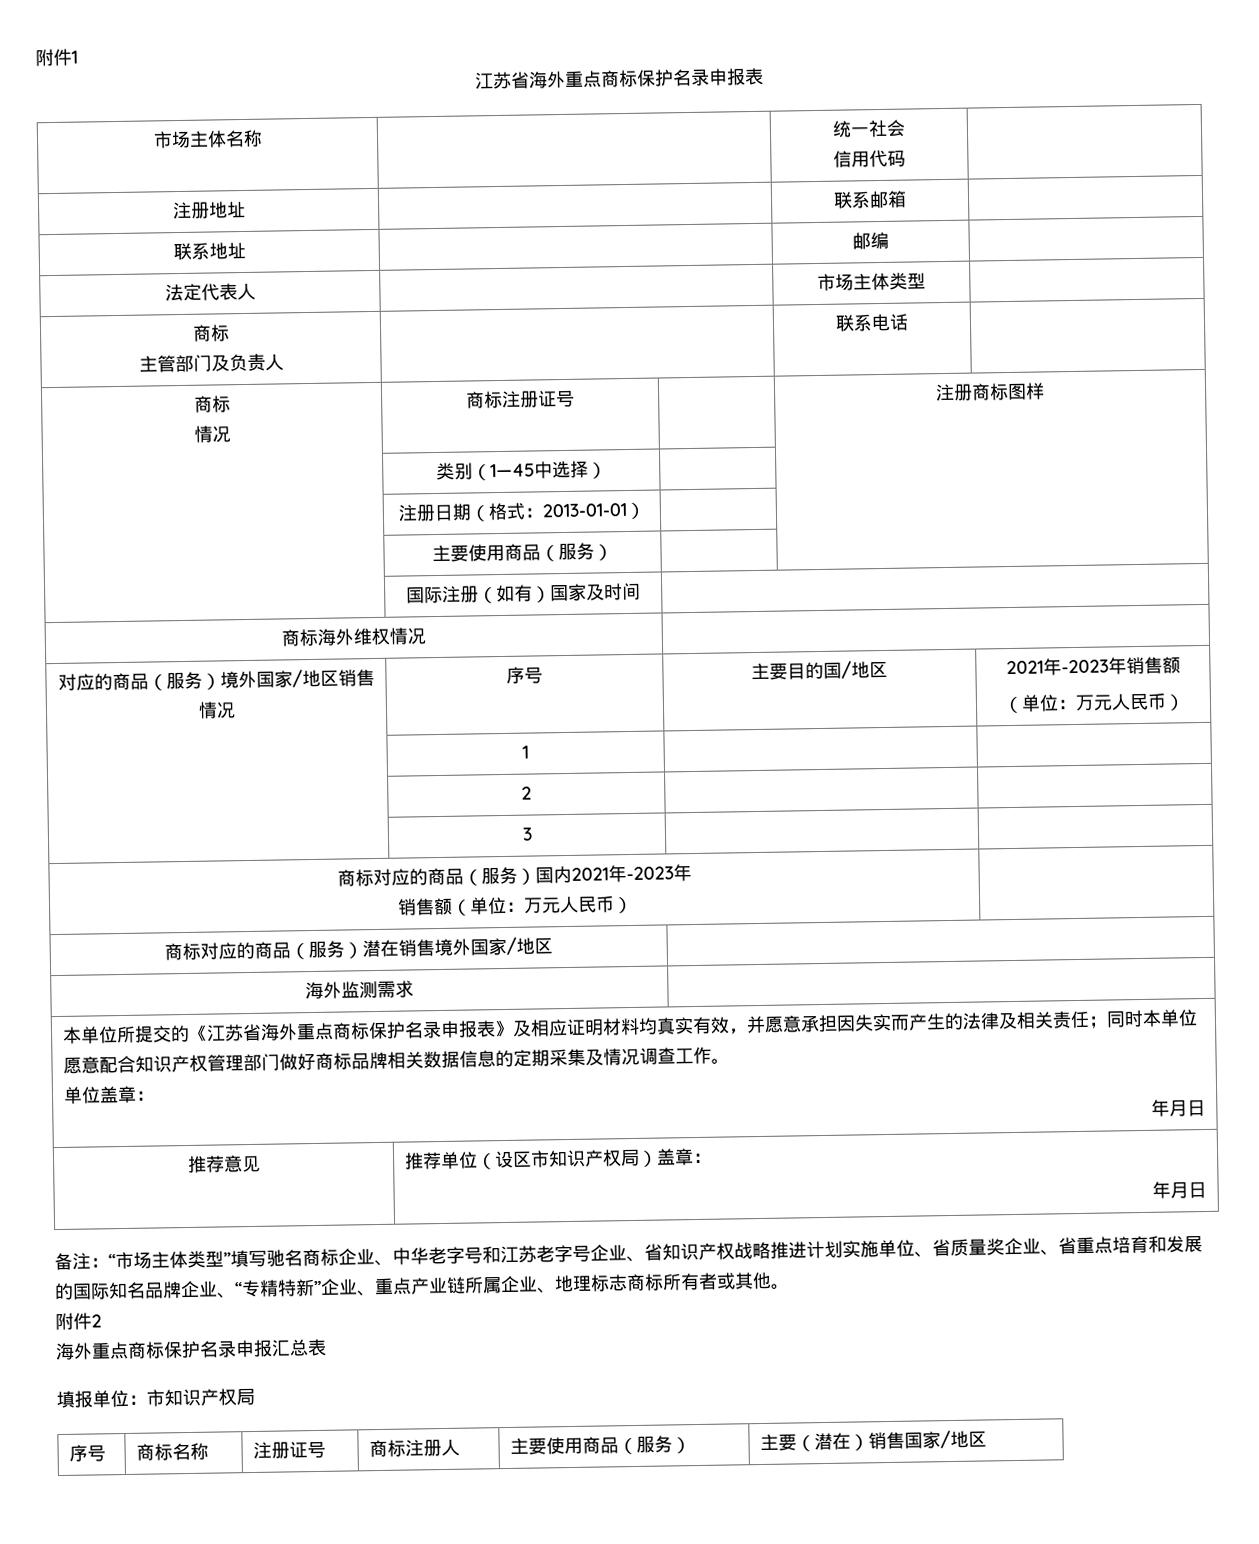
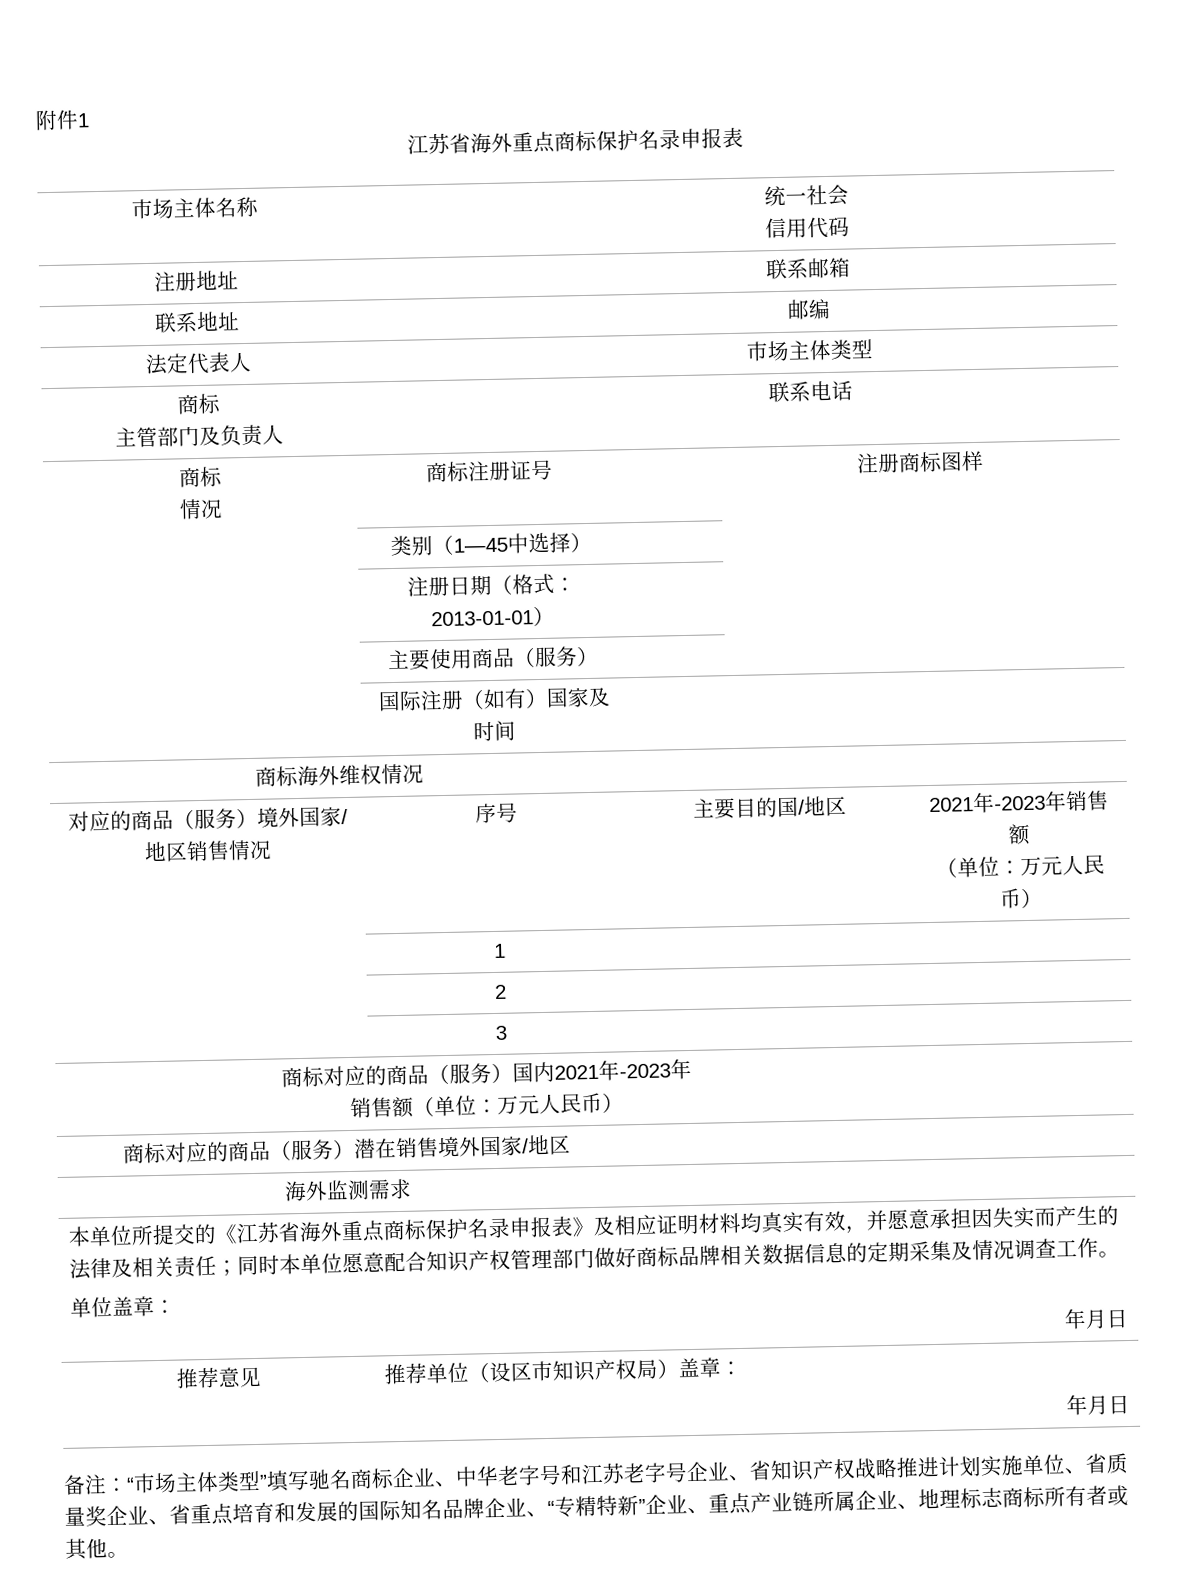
[55,1312,102,1331] [55,1338,327,1361] [56,1387,255,1409] [69,1444,107,1462] [136,1442,210,1461] [253,1441,327,1459] [369,1438,461,1458] [510,1435,692,1455] [760,1430,988,1452] // 附件2 // 海外重点商标保护名录申报汇总表 // 填报单位：市知识产权局 // 序号 | 商标名称 | 注册证号 | 商标注册人 | 主要使用商品（服务） | 主要（潜在）销售国家/地区 -> (129, 1555) none

